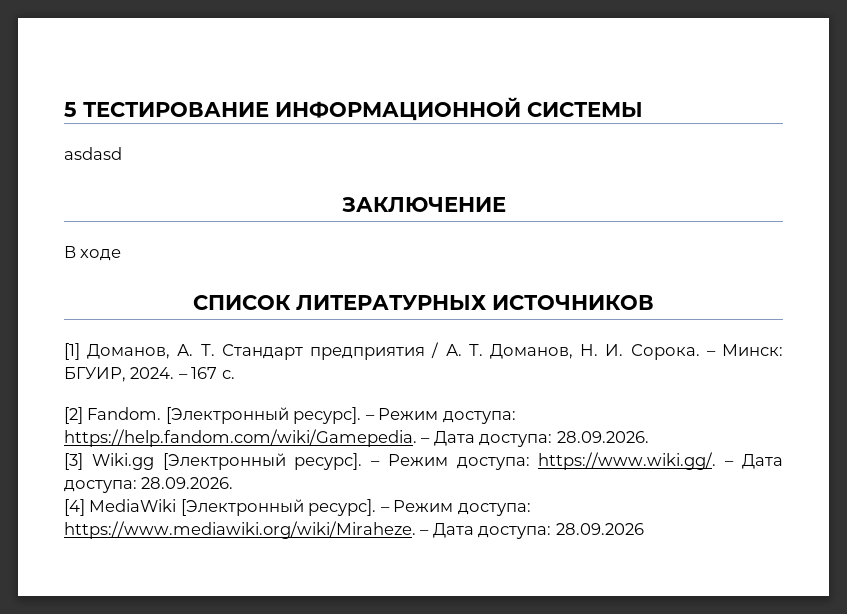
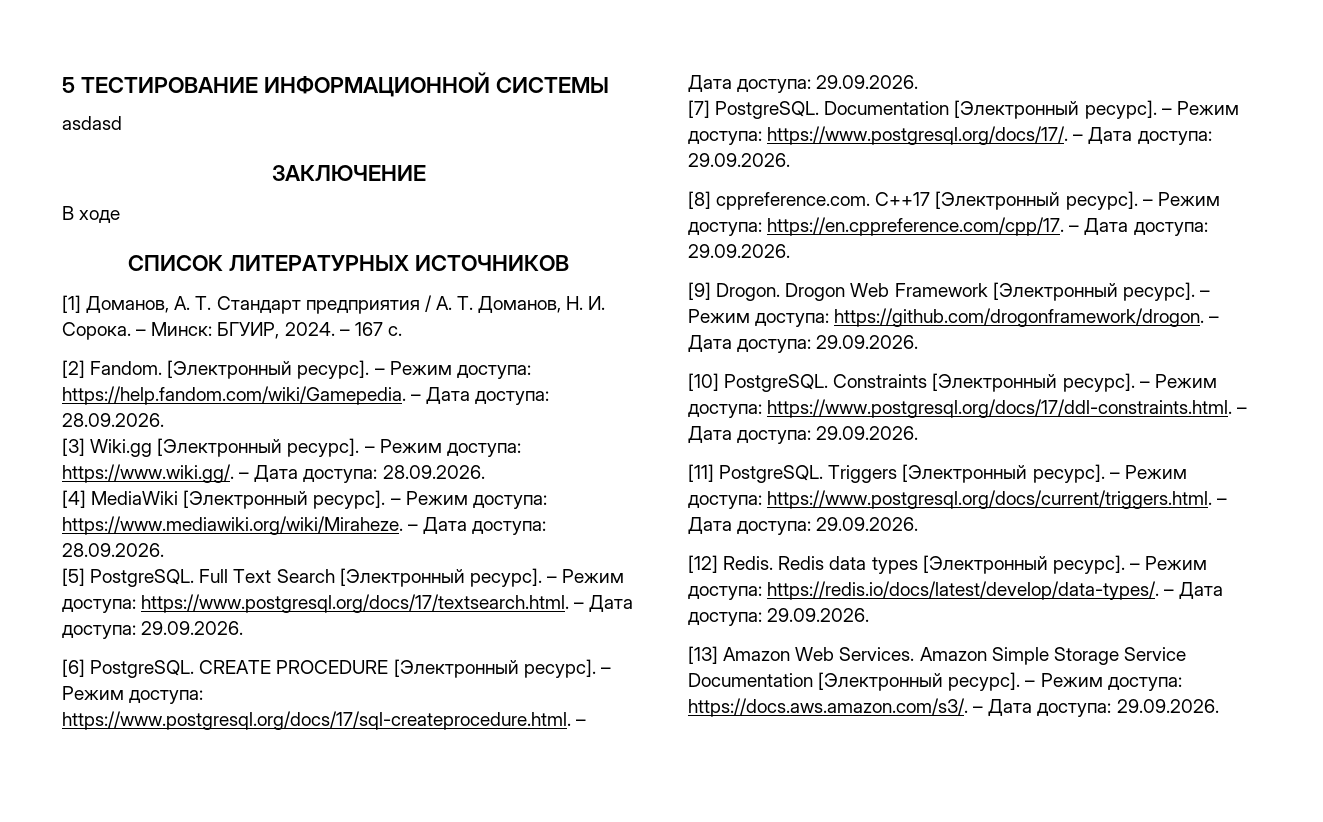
[555,523,644,535] 28.09.2026 -> [62,543,164,557] [62,568,625,587] [62,594,634,613] [62,621,244,639] [62,659,611,678] [62,686,204,704] [62,711,587,730] [688,75,919,93] [688,100,1239,119] [688,126,1212,145] [688,153,790,167] [688,191,1220,210] [688,217,1208,236] [688,244,790,258] [688,282,1210,301] [688,308,1220,327] [688,335,919,353] [688,373,1217,392] [688,399,1248,418] [688,426,919,444] [688,464,1187,483] [688,490,1228,509] [688,517,919,535] [688,555,1208,574] [688,581,1224,600] [688,608,870,626] [688,646,1186,665] [688,672,1182,691] [688,698,1219,717] 28.09.2026. // [5] PostgreSQL. Full Text Search [Электронный ресурс]. – Режим доступа: https://www.postgresql.org/docs/17/textsearch.html. – Дата доступа: 29.09.2026. // [6] PostgreSQL. CREATE PROCEDURE [Электронный ресурс]. – Режим доступа: https://www.postgresql.org/docs/17/sql-createprocedure.html. – Дата доступа: 29.09.2026. // [7] PostgreSQL. Documentation [Электронный ресурс]. – Режим доступа: https://www.postgresql.org/docs/17/. – Дата доступа: 29.09.2026. // [8] cppreference.com. C++17 [Электронный ресурс]. – Режим доступа: https://en.cppreference.com/cpp/17. – Дата доступа: 29.09.2026. // [9] Drogon. Drogon Web Framework [Электронный ресурс]. – Режим доступа: https://github.com/drogonframework/drogon. – Дата доступа: 29.09.2026. // [10] PostgreSQL. Constraints [Электронный ресурс]. – Режим доступа: https://www.postgresql.org/docs/17/ddl-constraints.html. – Дата доступа: 29.09.2026. // [11] PostgreSQL. Triggers [Электронный ресурс]. – Режим доступа: https://www.postgresql.org/docs/current/triggers.html. – Дата доступа: 29.09.2026. // [12] Redis. Redis data types [Электронный ресурс]. – Режим доступа: https://redis.io/docs/latest/develop/data-types/. – Дата доступа: 29.09.2026. // [13] Amazon Web Services. Amazon Simple Storage Service Documentation [Электронный ресурс]. – Режим доступа: https://docs.aws.amazon.com/s3/. – Дата доступа: 29.09.2026.

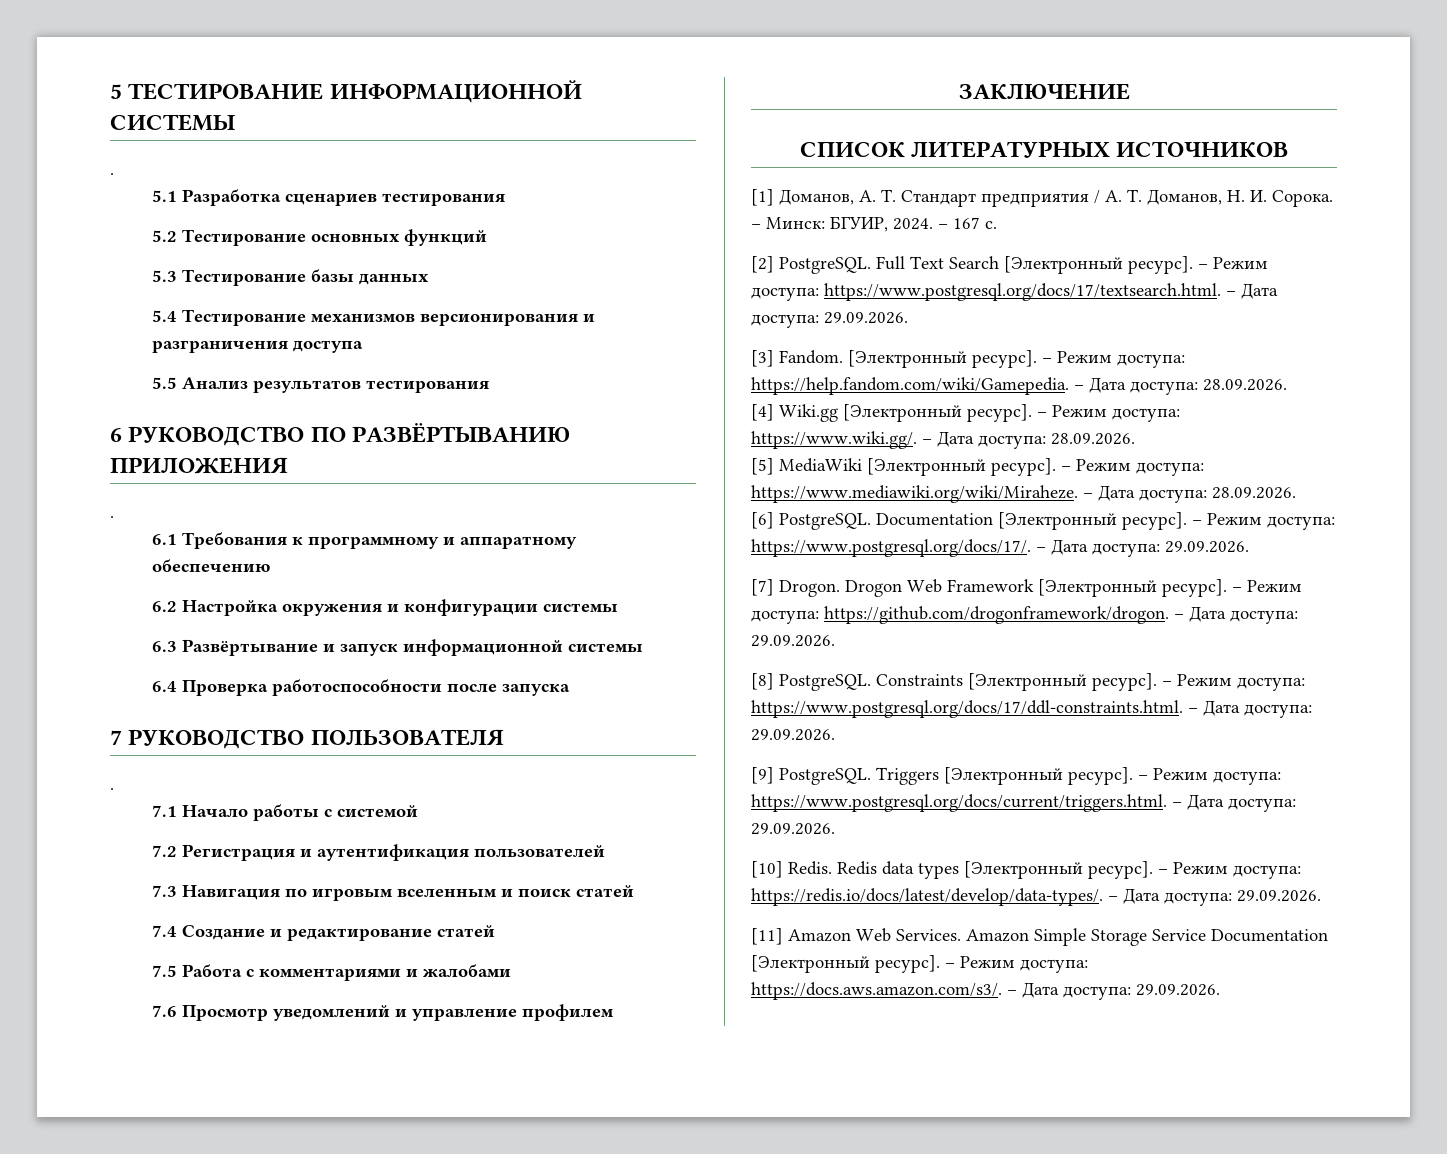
[62,116,122,130] asdasd -> [110,173,114,175] [151,189,506,206] [151,229,487,246] [151,269,429,286] [151,309,595,326] [151,340,363,353] [151,377,490,393] [110,423,571,446] [110,457,288,474] [110,516,114,518] [151,532,577,549] [151,559,271,572] [151,599,618,616] [151,639,643,656] [151,679,570,696] [110,729,504,749] [110,788,114,790] [151,804,418,821] [151,844,605,861] [151,885,634,901] [151,925,495,941] [151,964,511,981] [151,1004,614,1021] . // 5.1 Разработка сценариев тестирования // 5.2 Тестирование основных функций // 5.3 Тестирование базы данных // 5.4 Тестирование механизмов версионирования и разграничения доступа // 5.5 Анализ результатов тестирования // 6 РУКОВОДСТВО ПО РАЗВЁРТЫВАНИЮ ПРИЛОЖЕНИЯ // . // 6.1 Требования к программному и аппаратному обеспечению // 6.2 Настройка окружения и конфигурации системы // 6.3 Развёртывание и запуск информационной системы // 6.4 Проверка работоспособности после запуска // 7 РУКОВОДСТВО ПОЛЬЗОВАТЕЛЯ // . // 7.1 Начало работы с системой // 7.2 Регистрация и аутентификация пользователей // 7.3 Навигация по игровым вселенным и поиск статей // 7.4 Создание и редактирование статей // 7.5 Работа с комментариями и жалобами // 7.6 Просмотр уведомлений и управление профилем
[62,206,121,223] // В ходе -> (1130, 91) none
[90,360,531,379] [62,386,550,405] [62,413,164,427] [62,438,521,457] [62,464,485,483] [62,490,547,509] [62,516,547,535] [62,543,164,557] [62,568,85,586] Fandom. [Электронный ресурс]. – Режим доступа: https://help.fandom.com/wiki/Gamepedia. – Дата доступа: 28.09.2026. // [3] Wiki.gg [Электронный ресурс]. – Режим доступа: https://www.wiki.gg/. – Дата доступа: 28.09.2026. // [4] MediaWiki [Электронный ресурс]. – Режим доступа: https://www.mediawiki.org/wiki/Miraheze. – Дата доступа: 28.09.2026. // [5] -> (774, 264) none
[62,659,611,678] [62,686,204,704] [62,711,587,730] [688,75,919,93] [688,100,710,118] [6] PostgreSQL. CREATE PROCEDURE [Электронный ресурс]. – Режим доступа: https://www.postgresql.org/docs/17/sql-createprocedure.html. – Дата доступа: 29.09.2026. // [7] -> [751,350,1185,368] [751,377,1287,395] [751,404,1180,422] [751,431,1135,449] [751,458,1204,476] [751,485,1296,503] [751,512,774,529] [3] Fandom. [Электронный ресурс]. – Режим доступа: https://help.fandom.com/wiki/Gamepedia. – Дата доступа: 28.09.2026. // [4] Wiki.gg [Электронный ресурс]. – Режим доступа: https://www.wiki.gg/. – Дата доступа: 28.09.2026. // [5] MediaWiki [Электронный ресурс]. – Режим доступа: https://www.mediawiki.org/wiki/Miraheze. – Дата доступа: 28.09.2026. // [6]
[688,191,1220,210] [688,217,1208,236] [688,244,790,258] [688,282,711,300] [8] cppreference.com. C++17 [Электронный ресурс]. – Режим доступа: https://en.cppreference.com/cpp/17. – Дата доступа: 29.09.2026. // [9] -> [751,579,774,596] [7]
[688,373,719,391] [10] -> [751,673,774,690] [8]
[688,464,714,482] [11] -> [751,767,774,784] [9]
[688,555,718,573] [12] -> [751,861,783,878] [10]
[688,646,718,664] [13] -> [751,928,783,945] [11]

